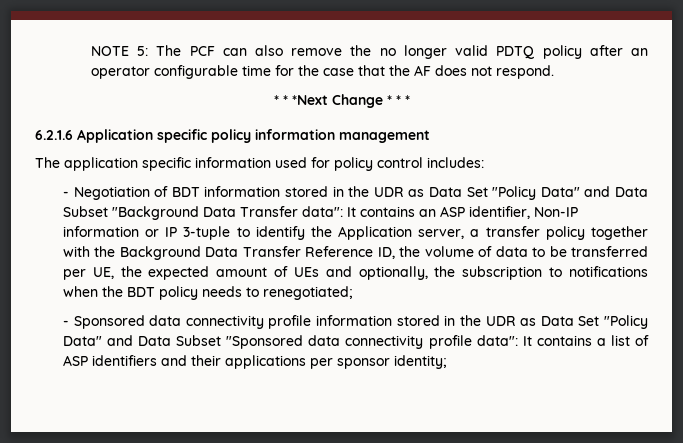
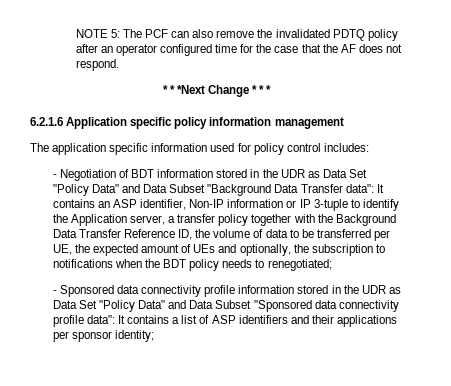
[379,45,489,59] no longer valid -> [275,29,330,38] invalidated
[153,65,238,79] configurable -> [159,44,212,56] configured

